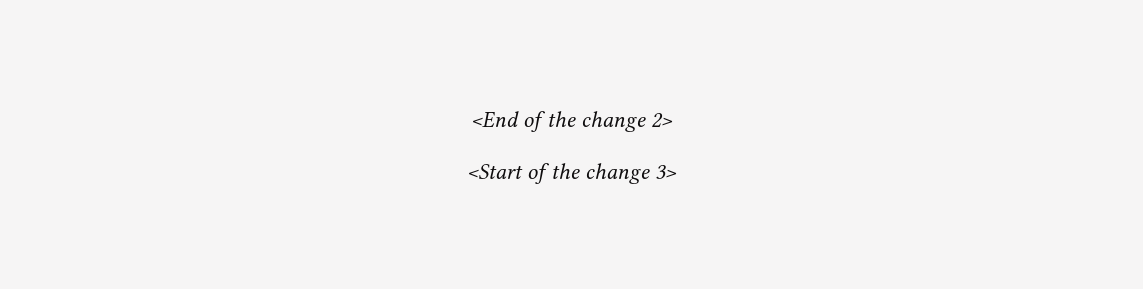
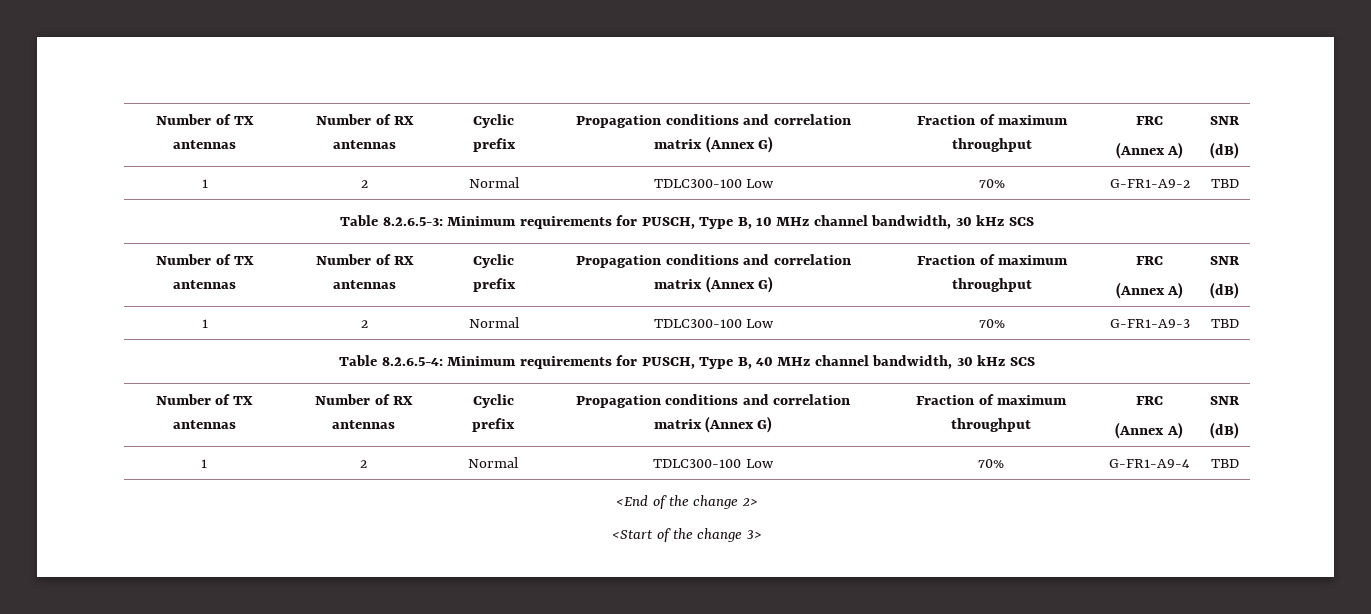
(471, 119) none -> [156,114,254,125] [173,140,236,149] [316,114,414,125] [333,140,396,149] [473,114,514,128] [472,138,516,152] [576,114,851,128] [654,136,773,153] [917,114,1068,125] [952,138,1032,152] [1136,116,1163,125] [1115,142,1184,159] [1210,116,1240,125] [1210,142,1239,159] [201,179,208,188] [361,180,368,188] [468,177,520,188] [653,179,775,188] [979,179,1005,188] [1109,179,1190,188] [1210,179,1239,188] [340,215,1034,229] [156,254,254,265] [173,280,236,289] [316,254,414,265] [333,280,396,289] [473,254,514,268] [472,278,516,292] [576,254,851,268] [654,276,773,293] [917,254,1068,265] [952,278,1032,292] [1136,256,1163,265] [1115,282,1184,299] [1210,256,1240,265] [1210,282,1239,299] [201,319,208,328] [361,320,368,328] [468,317,520,328] [653,319,775,328] [979,319,1005,328] [1109,319,1190,328] [1210,319,1239,328] [339,355,1035,369] [155,394,254,405] [172,420,236,429] [315,394,413,405] [332,420,395,429] [472,394,514,408] [472,418,515,432] [575,394,851,408] [653,416,773,433] [916,394,1067,405] [951,418,1031,432] [1135,396,1163,405] [1115,422,1183,439] [1210,396,1240,405] [1210,422,1239,439] [201,459,207,468] [360,460,367,468] [468,457,519,468] [653,459,774,468] [978,459,1004,468] [1108,459,1190,468] [1210,459,1239,468] Number of TX antennas | Number of RX antennas | Cyclic prefix | Propagation conditions and correlation matrix (Annex G) | Fraction of maximum throughput | FRC // (Annex A) | SNR // (dB) // 1 | 2 | Normal | TDLC300-100 Low | 70% | G-FR1-A9-2 | TBD // Table 8.2.6.5-3: Minimum requirements for PUSCH, Type B, 10 MHz channel bandwidth, 30 kHz SCS // Number of TX antennas | Number of RX antennas | Cyclic prefix | Propagation conditions and correlation matrix (Annex G) | Fraction of maximum throughput | FRC // (Annex A) | SNR // (dB) // 1 | 2 | Normal | TDLC300-100 Low | 70% | G-FR1-A9-3 | TBD // Table 8.2.6.5-4: Minimum requirements for PUSCH, Type B, 40 MHz channel bandwidth, 30 kHz SCS // Number of TX antennas | Number of RX antennas | Cyclic prefix | Propagation conditions and correlation matrix (Annex G) | Fraction of maximum throughput | FRC // (Annex A) | SNR // (dB) // 1 | 2 | Normal | TDLC300-100 Low | 70% | G-FR1-A9-4 | TBD //

